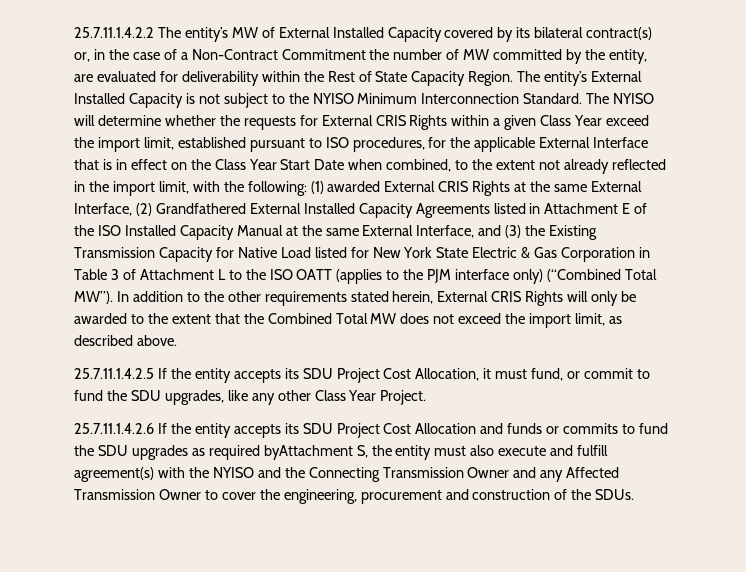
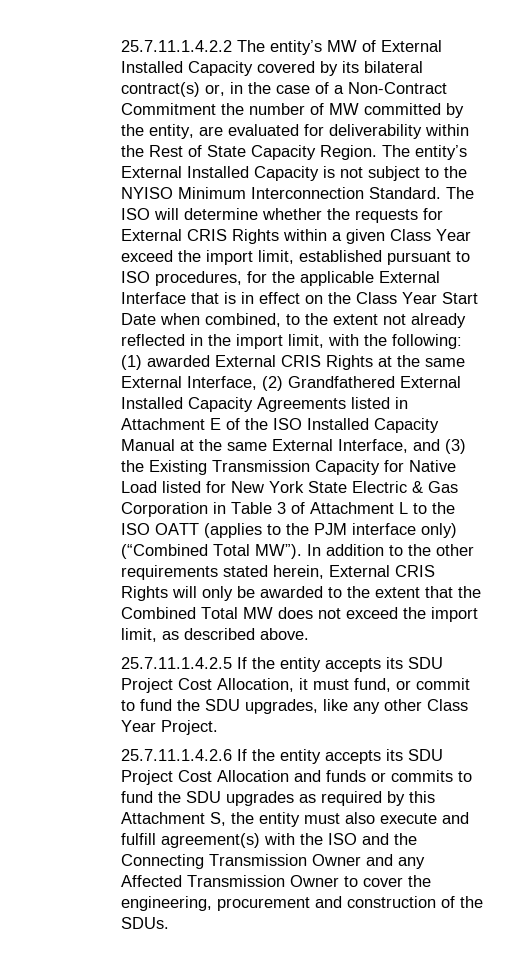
[613,93,655,104] NYISO -> [121,208,151,220] ISO
[263,445,353,460] byAttachment -> [387,791,436,806] [121,812,206,824] by this Attachment
[212,467,254,478] NYISO -> [328,833,358,845] ISO

